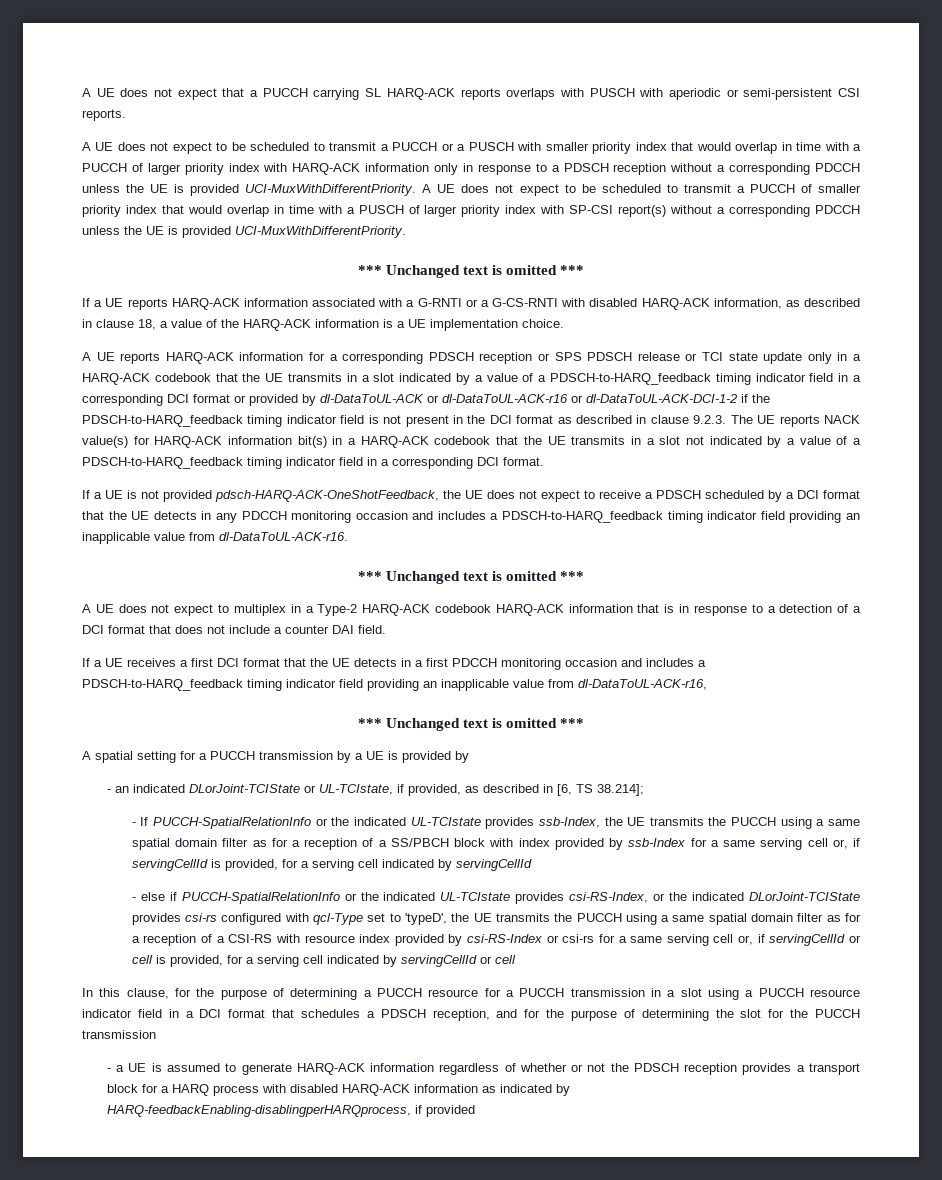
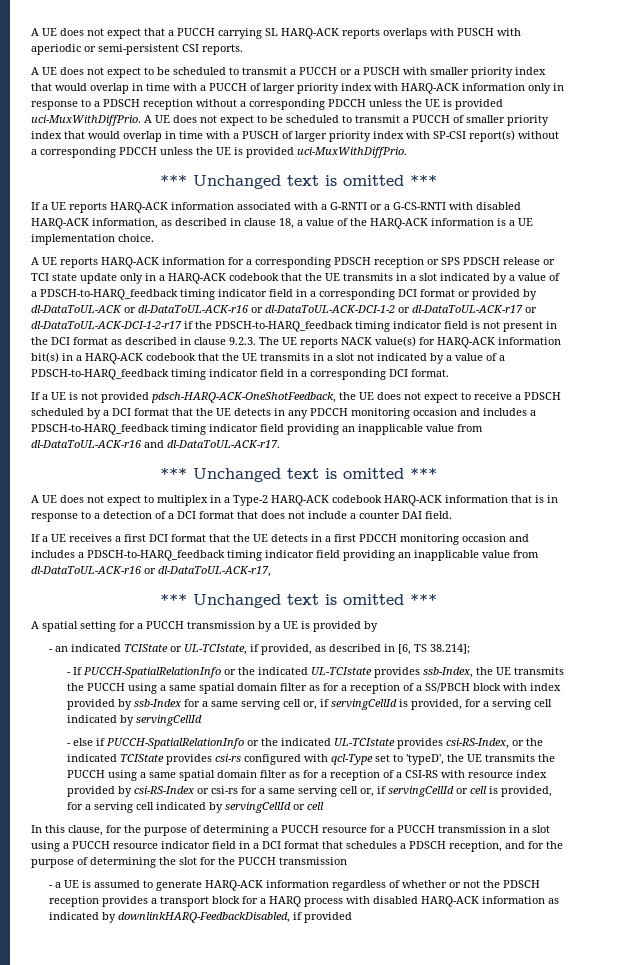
[245,184,417,196] UCI-MuxWithDifferentPriority. -> [31,115,141,126] uci-MuxWithDiffPrio.
[235,226,406,238] UCI-MuxWithDifferentPriority. -> [297,147,407,158] uci-MuxWithDiffPrio.
(738, 398) none -> [398,305,537,313] [31,321,182,329] or dl-DataToUL-ACK-r17 or dl-DataToUL-ACK-DCI-1-2-r17
[219,532,348,541] dl-DataToUL-ACK-r16. -> [31,440,280,448] dl-DataToUL-ACK-r16 and dl-DataToUL-ACK-r17.
[578,679,707,690] dl-DataToUL-ACK-r16, -> [31,566,271,577] dl-DataToUL-ACK-r16 or dl-DataToUL-ACK-r17,
[188,784,300,793] DLorJoint-TCIState -> [124,644,169,652] TCIState
[749,892,860,901] DLorJoint-TCIState -> [120,754,165,762] TCIState
[106,1105,411,1117] HARQ-feedbackEnabling-disablingperHARQprocess, -> [118,912,291,923] downlinkHARQ-FeedbackDisabled,

